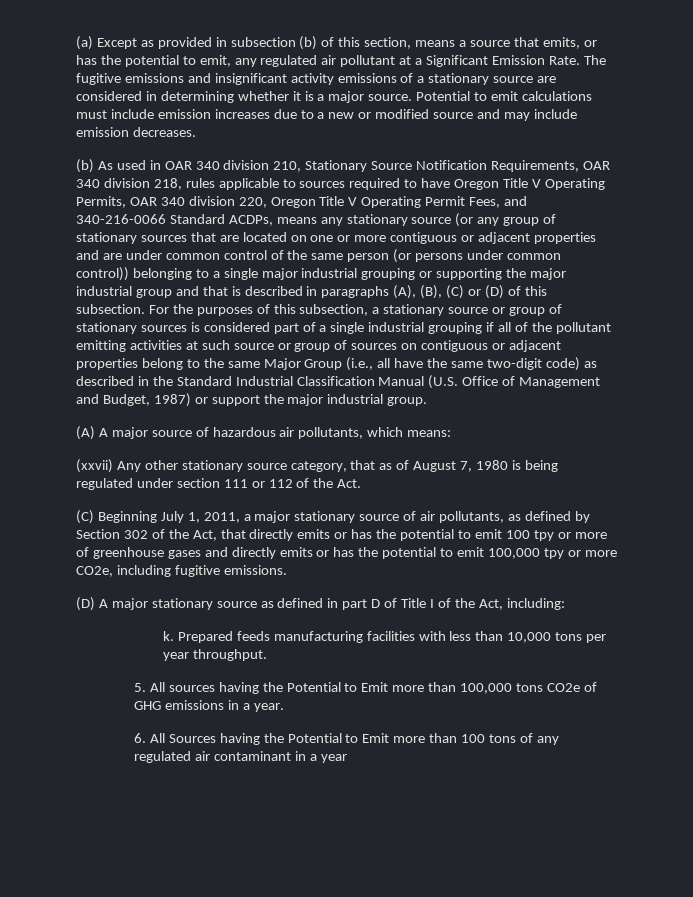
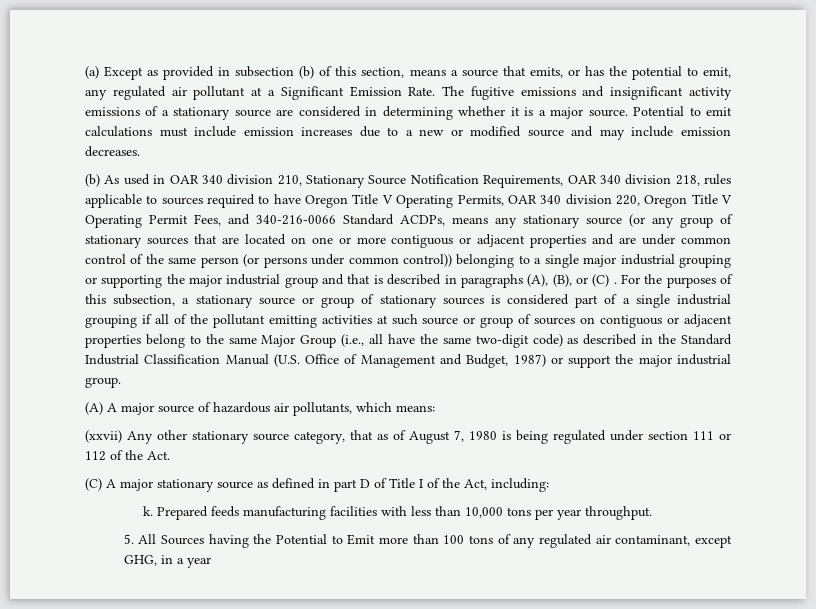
[446,285,547,299] [76,304,145,314] (C) or (D) of this subsection. -> [575,274,617,287] or (C) .
[97,511,590,523] [76,529,607,541] [76,547,617,559] [76,565,287,577] [76,597,95,611] Beginning July 1, 2011, a major stationary source of air pollutants, as defined by Section 302 of the Act, that directly emits or has the potential to emit 100 tpy or more of greenhouse gases and directly emits or has the potential to emit 100,000 tpy or more CO2e, including fugitive emissions. // (D) -> (102, 484) none
[168,682,597,694] [133,700,284,712] [133,733,165,743] sources having the Potential to Emit more than 100,000 tons CO2e of GHG emissions in a year. // 6. All -> (157, 539) none
[213,751,291,761] contaminant -> [615,535,732,548] [123,555,157,566] contaminant, except GHG,

